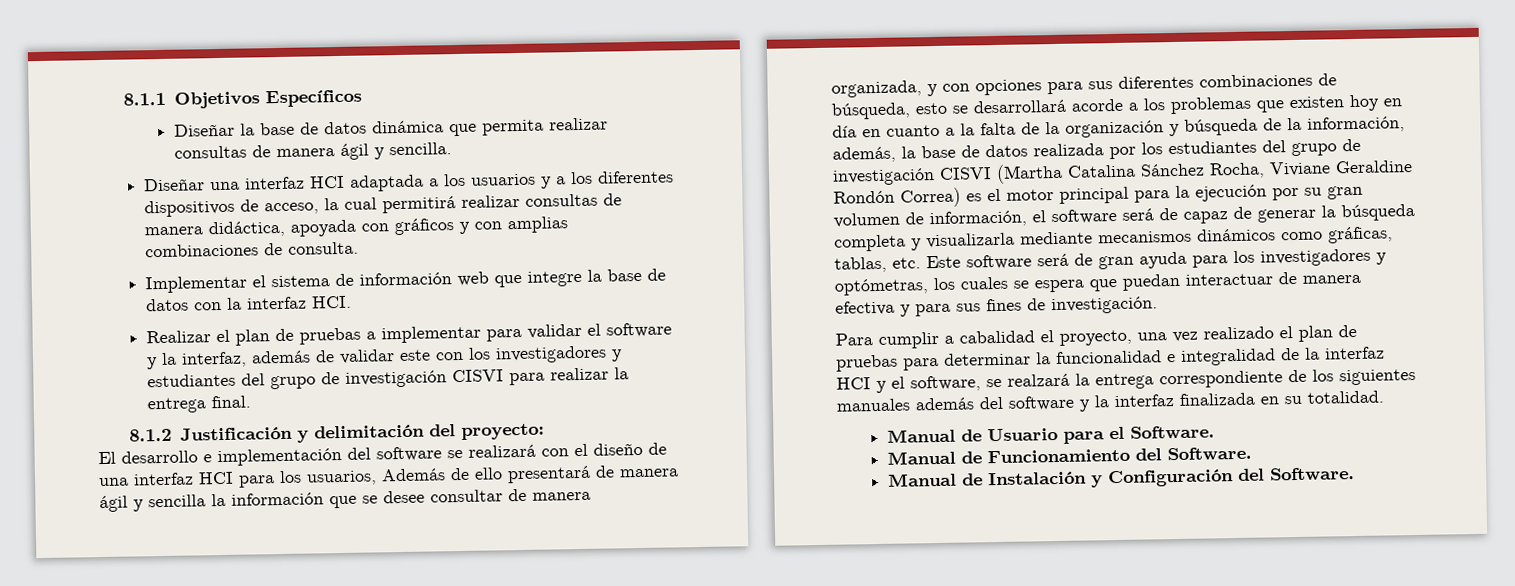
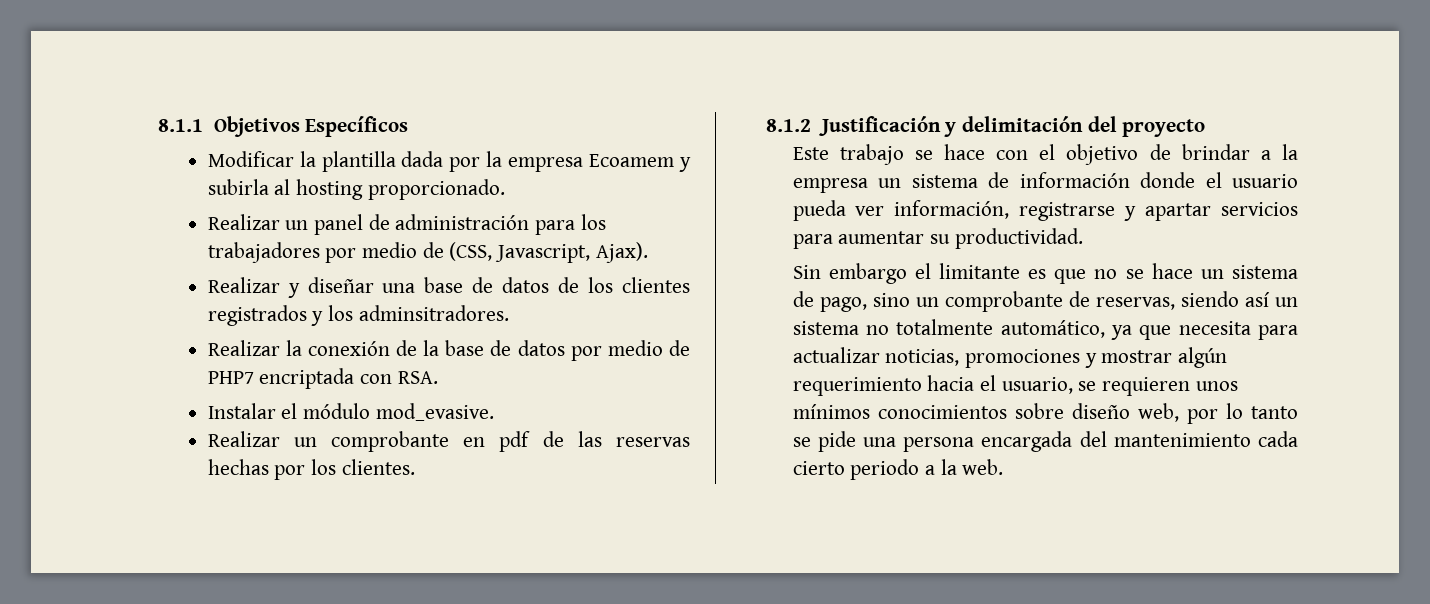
[174,117,609,137] [174,142,453,160] [144,170,675,192] [144,193,623,218] [144,216,569,238] [145,241,360,258] [145,268,667,294] [146,295,353,312] [146,322,673,346] [146,345,624,370] [147,367,630,390] [147,395,252,414] Diseñar la base de datos dinámica que permita realizar consultas de manera ágil y sencilla. // Diseñar una interfaz HCI adaptada a los usuarios y a los diferentes dispositivos de acceso, la cual permitirá realizar consultas de manera didáctica, apoyada con gráficos y con amplias combinaciones de consulta. // Implementar el sistema de información web que integre la base de datos con la interfaz HCI. // Realizar el plan de pruebas a implementar para validar el software y la interfaz, además de validar este con los investigadores y estudiantes del grupo de investigación CISVI para realizar la entrega final. -> [207,151,691,172] [207,179,505,200] [207,214,606,235] [207,242,648,263] [207,277,691,298] [207,305,509,326] [207,340,691,361] [207,368,438,389] [207,403,494,421] [207,431,691,452] [207,459,415,480] Modificar la plantilla dada por la empresa Ecoamem y subirla al hosting proporcionado. // Realizar un panel de administración para los trabajadores por medio de (CSS, Javascript, Ajax). // Realizar y diseñar una base de datos de los clientes registrados y los adminsitradores. // Realizar la conexión de la base de datos por medio de PHP7 encriptada con RSA. // Instalar el módulo mod_evasive. // Realizar un comprobante en pdf de las reservas hechas por los clientes.
[460,423,545,440] [98,442,667,467] [99,465,679,488] [99,488,591,513] [831,73,1337,98] [831,94,1402,120] [832,116,1405,138] [832,138,1361,163] [832,160,1413,186] [833,184,1363,208] [833,203,1415,228] [834,226,1393,252] [834,248,1387,273] [834,271,1361,296] [835,296,1158,317] [835,324,1357,349] [836,346,1385,372] [836,368,1416,394] [836,390,1384,412] [887,425,1216,444] [887,446,1253,465] [888,467,1356,488] proyecto: // El desarrollo e implementación del software se realizará con el diseño de una interfaz HCI para los usuarios, Además de ello presentará de manera ágil y sencilla la información que se desee consultar de manera organizada, y con opciones para sus diferentes combinaciones de búsqueda, esto se desarrollará acorde a los problemas que existen hoy en día en cuanto a la falta de la organización y búsqueda de la información, además, la base de datos realizada por los estudiantes del grupo de investigación CISVI (Martha Catalina Sánchez Rocha, Viviane Geraldine Rondón Correa) es el motor principal para la ejecución por su gran volumen de información, el software será de capaz de generar la búsqueda completa y visualizarla mediante mecanismos dinámicos como gráficas, tablas, etc. Este software será de gran ayuda para los investigadores y optómetras, los cuales se espera que puedan interactuar de manera efectiva y para sus fines de investigación. // Para cumplir a cabalidad el proyecto, una vez realizado el plan de pruebas para determinar la funcionalidad e integralidad de la interfaz HCI y el software, se realzará la entrega correspondiente de los siguientes manuales además del software y la interfaz finalizada en su totalidad. // Manual de Usuario para el Software. // Manual de Funcionamiento del Software. // Manual de Instalación y Configuración del Software. -> [1122,119,1206,137] [792,144,1298,165] [792,172,1298,193] [792,200,1298,221] [792,228,1083,249] [792,263,1298,284] [792,291,1298,312] [792,319,1298,340] [792,347,1227,368] [792,375,1238,396] [792,403,1298,424] [792,431,1298,452] [792,459,1004,480] proyecto // Este trabajo se hace con el objetivo de brindar a la empresa un sistema de información donde el usuario pueda ver información, registrarse y apartar servicios para aumentar su productividad. // Sin embargo el limitante es que no se hace un sistema de pago, sino un comprobante de reservas, siendo así un sistema no totalmente automático, ya que necesita para actualizar noticias, promociones y mostrar algún requerimiento hacia el usuario, se requieren unos mínimos conocimientos sobre diseño web, por lo tanto se pide una persona encargada del mantenimiento cada cierto periodo a la web.

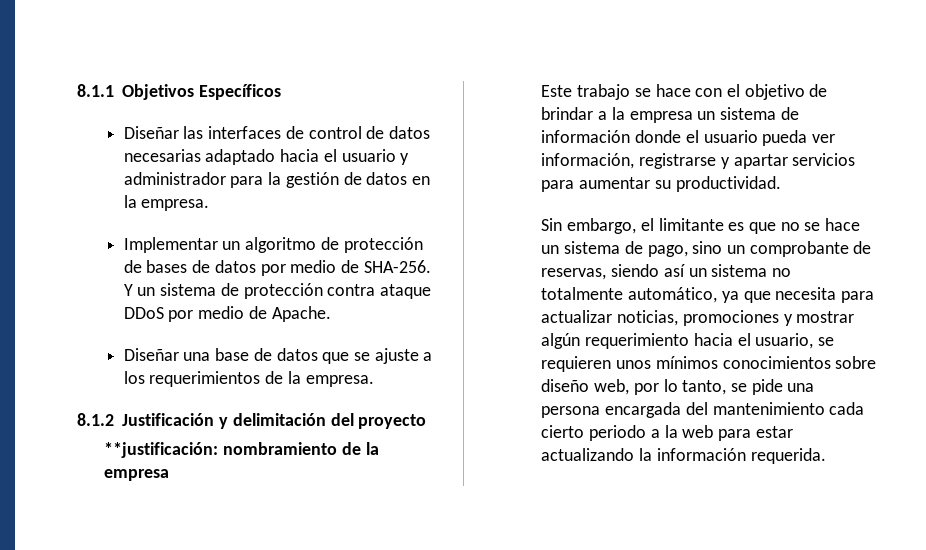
[207,151,691,172] [207,179,505,200] [207,214,606,235] [207,242,648,263] [207,277,691,298] [207,305,509,326] [207,340,485,356] Modificar la plantilla dada por la empresa Ecoamem y subirla al hosting proporcionado. // Realizar un panel de administración para los trabajadores por medio de (CSS, Javascript, Ajax). // Realizar y diseñar una base de datos de los clientes registrados y los adminsitradores. // Realizar la conexión de la base -> [123,126,430,139] [123,149,410,165] [123,172,430,188] [123,195,210,211] [123,237,423,253] [123,260,188,273] Diseñar las interfaces de control de datos necesarias adaptado hacia el usuario y administrador para la gestión de datos en la empresa. // Implementar un algoritmo de protección de bases
[207,368,438,389] [207,403,494,421] [207,431,691,452] [207,459,415,480] PHP7 encriptada con RSA. // Instalar el módulo mod_evasive. // Realizar un comprobante en pdf de las reservas hechas por los clientes. -> [363,260,431,273] [123,283,431,299] [123,306,331,322] [123,348,433,364] [123,371,374,387] SHA-256. Y un sistema de protección contra ataque DDoS por medio de Apache. // Diseñar una base de datos que se ajuste a los requerimientos de la empresa.
(1206, 128) none -> [104,442,379,458] [104,469,170,481] // **justificación: nombramiento de la empresa
[828,263,907,284] embargo -> [567,218,637,234] embargo,
[1251,406,1298,419] tanto -> [682,380,727,395] tanto,
[962,459,1004,475] web. -> [682,425,793,441] [541,448,826,464] web para estar actualizando la información requerida.

